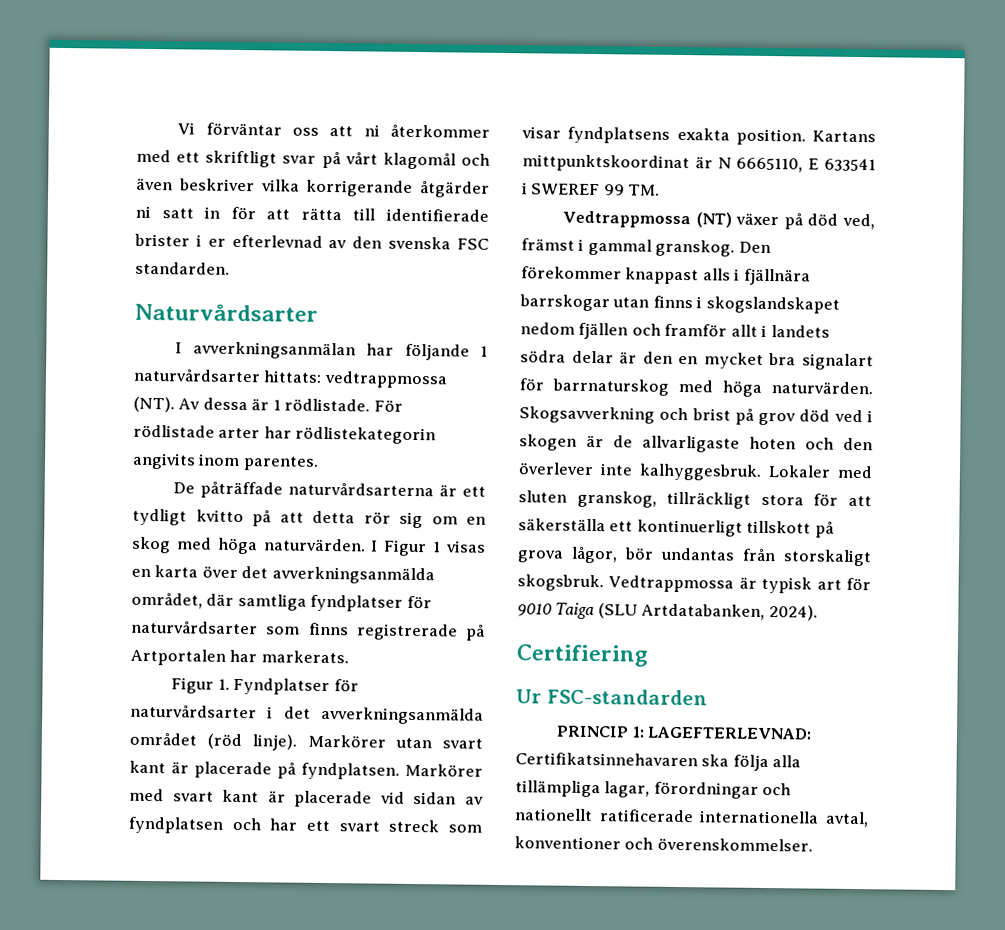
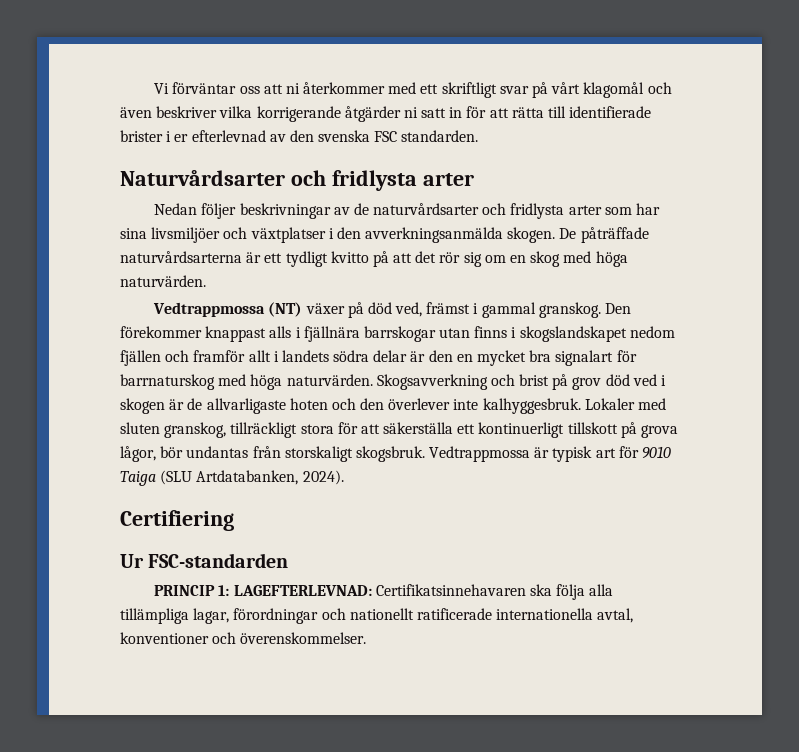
[175,341,489,361] [133,368,448,389] [133,396,403,413] [133,424,437,445] [132,452,319,471] // I avverkningsanmälan har följande 1 naturvårdsarter hittats: vedtrappmossa (NT). Av dessa är 1 rödlistade. För rödlistade arter har rödlistekategorin angivits inom parentes. // -> [290,170,474,191] [154,203,661,219] [120,227,556,243] och fridlysta arter // Nedan följer beskrivningar av de naturvårdsarter och fridlysta arter som har sina livsmiljöer och växtplatser i den avverkningsanmälda skogen.
[312,510,355,524] detta -> [415,251,437,263] det
[371,539,486,557] [131,565,435,585] [131,592,432,612] [131,620,485,641] [130,648,349,666] [171,677,359,696] [130,704,484,725] [129,732,483,751] [129,760,483,780] [129,788,484,808] [128,816,482,834] [521,126,876,146] [522,154,876,173] [522,182,661,196] I Figur 1 visas en karta över det avverkningsanmälda området, där samtliga fyndplatser för naturvårdsarter som finns registrerade på Artportalen har markerats. // Figur 1. Fyndplatser för naturvårdsarter i det avverkningsanmälda området (röd linje). Markörer utan svart kant är placerade på fyndplatsen. Markörer med svart kant är placerade vid sidan av fyndplatsen och har ett svart streck som visar fyndplatsens exakta position. Kartans mittpunktskoordinat är N 6665110, E 633541 i SWEREF 99 TM. -> (206, 281) none

